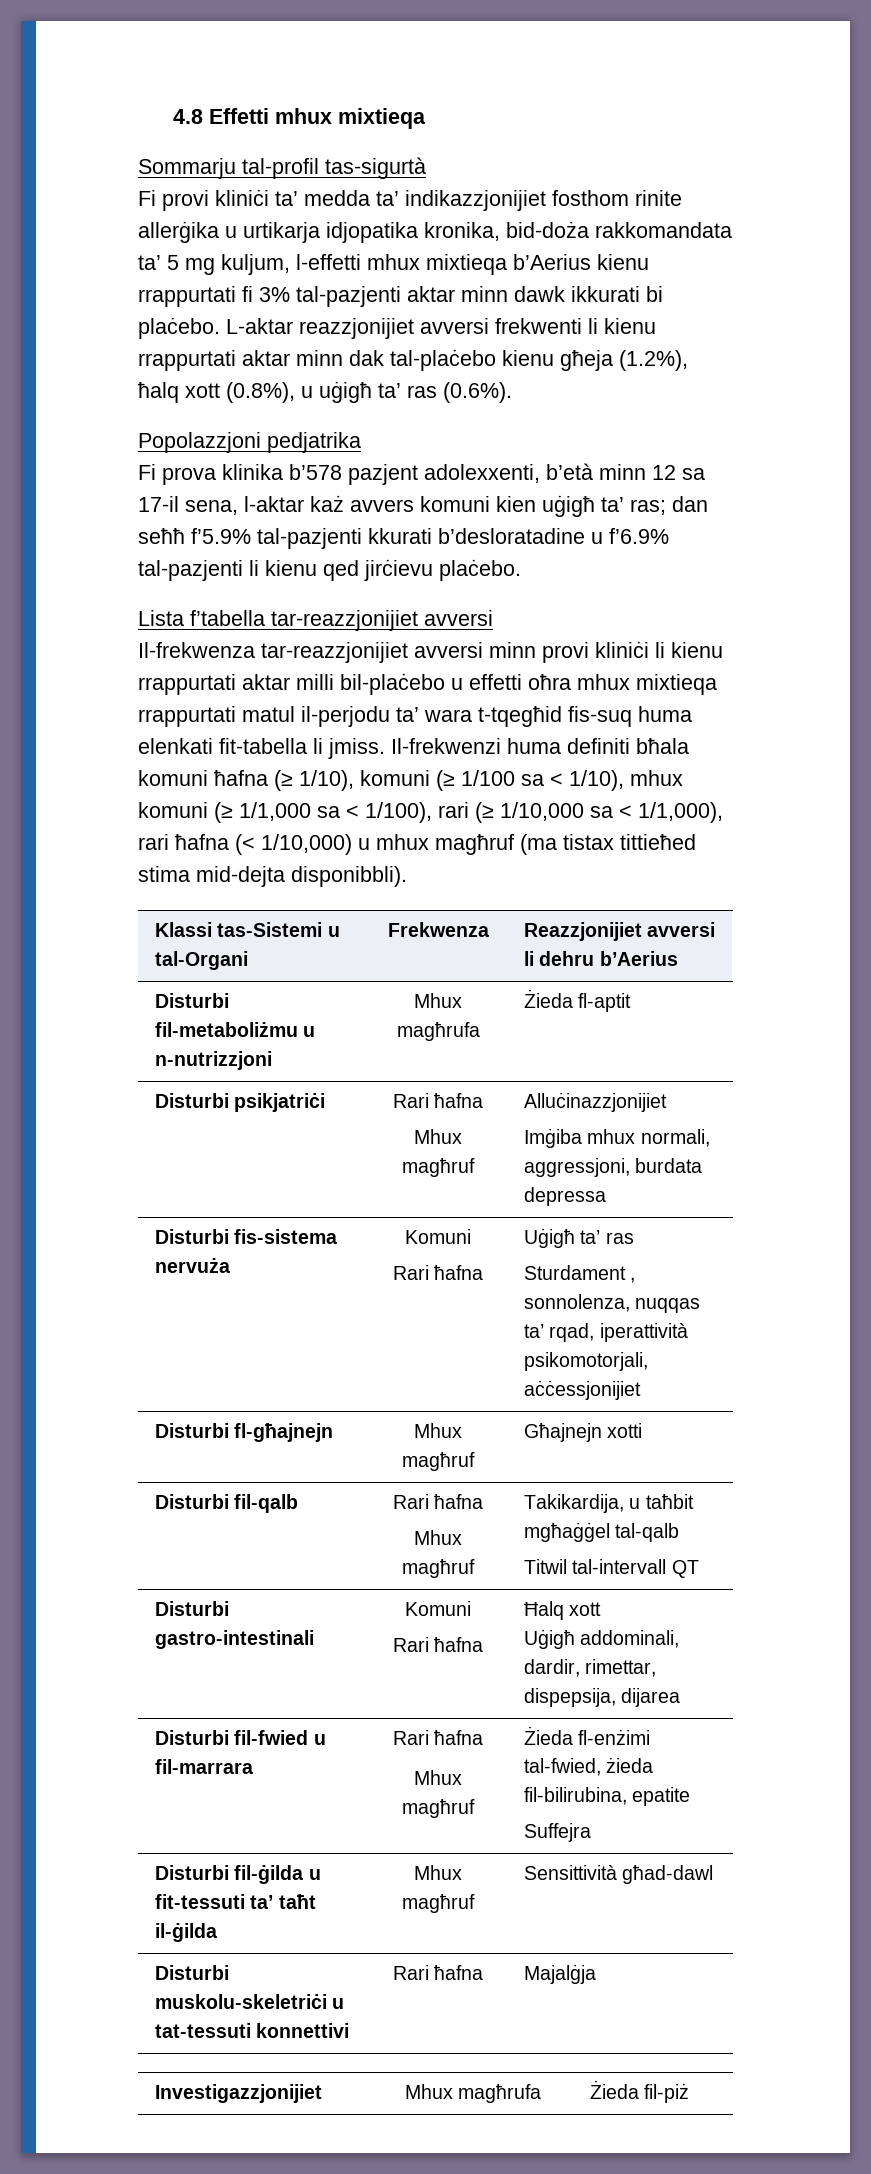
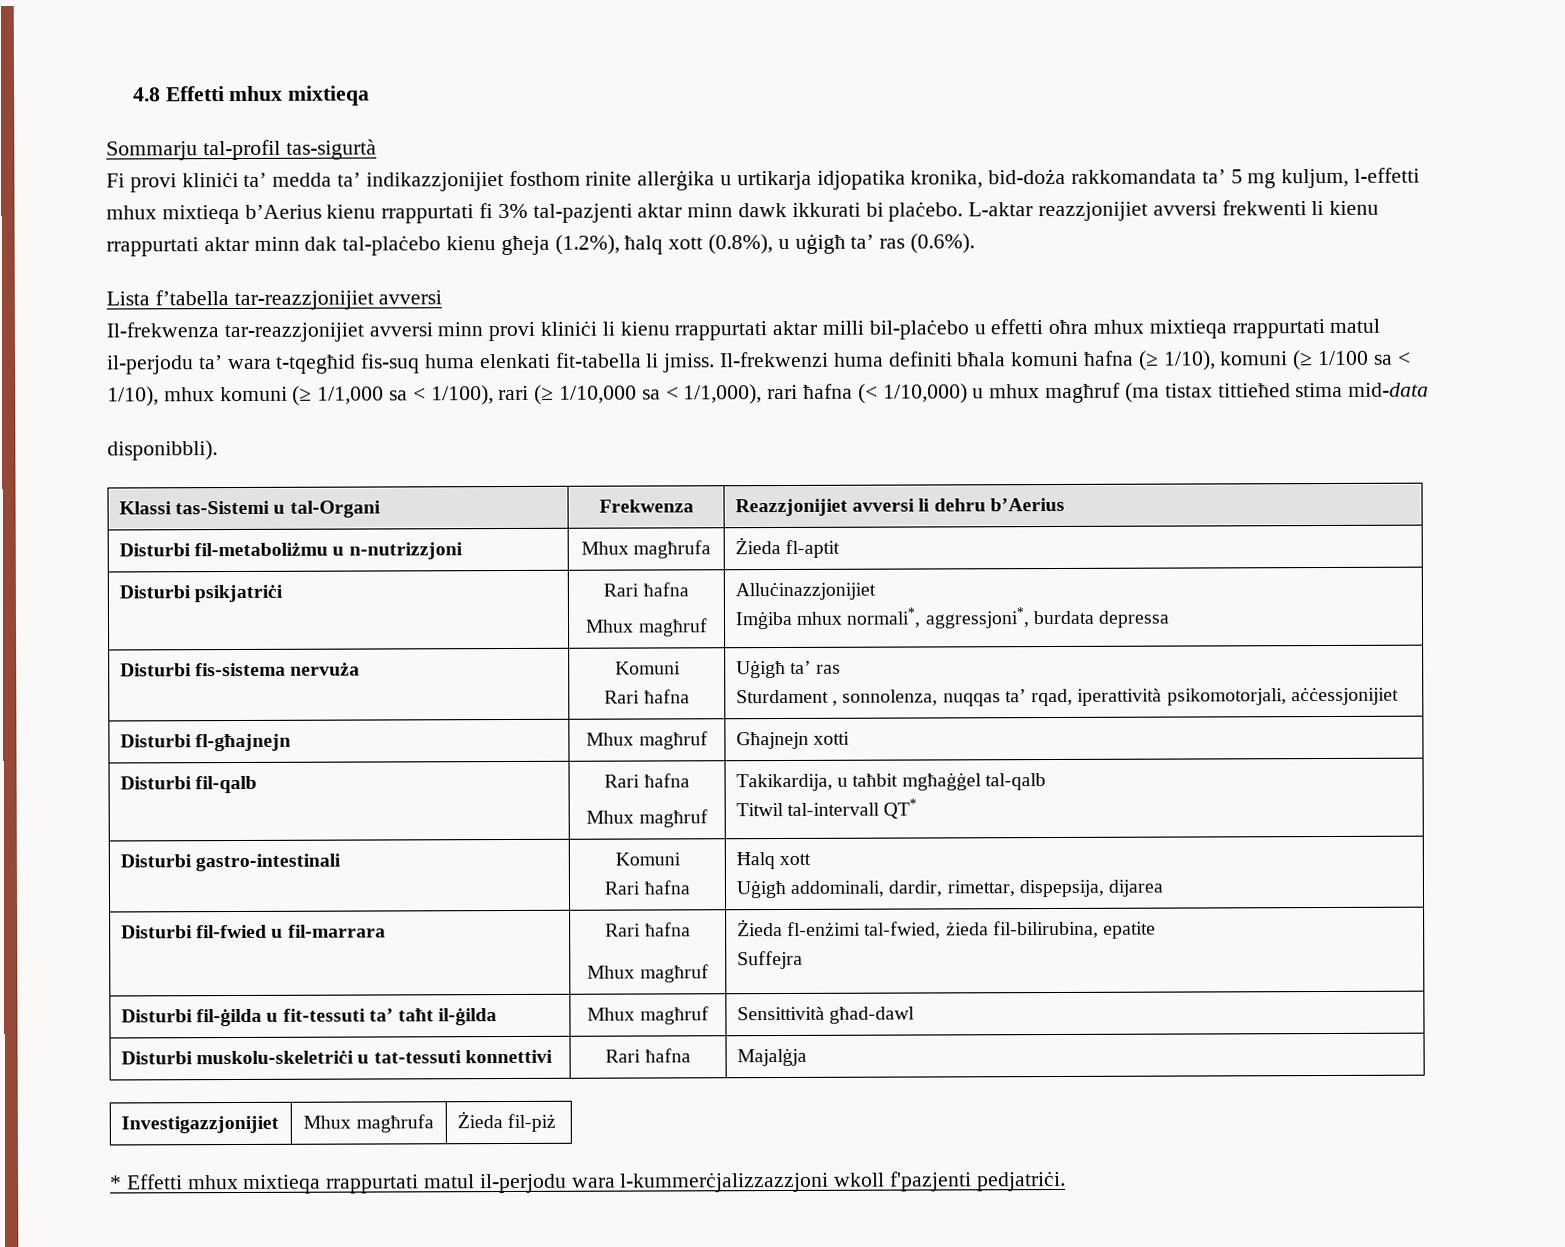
[138,432,361,453] [138,463,705,485] [138,495,708,517] [138,528,669,549] [138,559,521,581] // Popolazzjoni pedjatrika // Fi prova klinika b’578 pazjent adolexxenti, b’età minn 12 sa 17-il sena, l-aktar każ avvers komuni kien uġigħ ta’ ras; dan seħħ f’5.9% tal-pazjenti kkurati b’desloratadine u f’6.9% tal-pazjenti li kienu qed jirċievu plaċebo. -> (976, 243) none
[196,866,285,887] mid-dejta -> [1348,382,1430,397] mid-data //
[640,1129,710,1147] [524,1158,631,1177] normali, aggressjoni, -> [846,607,1030,629] normali*, aggressjoni*,
[671,1560,699,1578] QT -> [883,798,918,819] QT*
(690, 2093) none -> [110,1170,1066,1194] // * Effetti mhux mixtieqa rrappurtati matul il-perjodu wara l-kummerċjalizzazzjoni wkoll f'pazjenti pedjatriċi.

